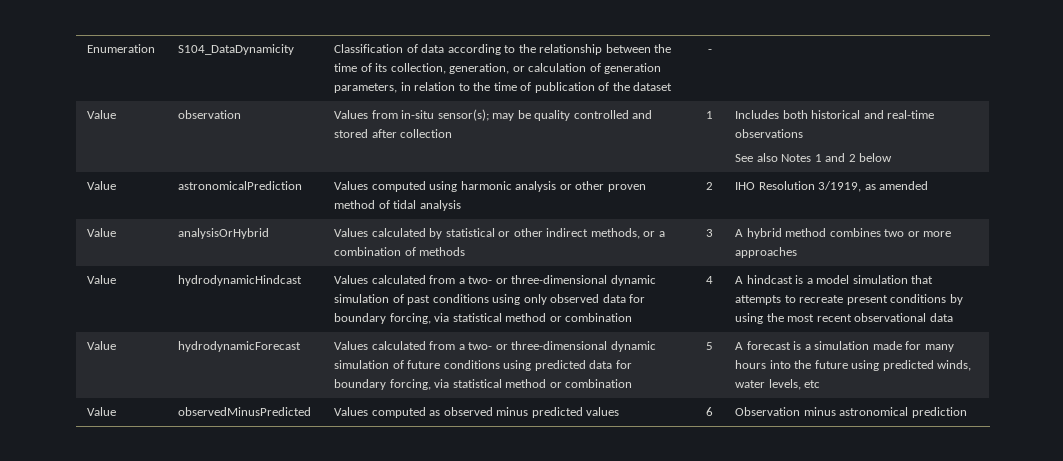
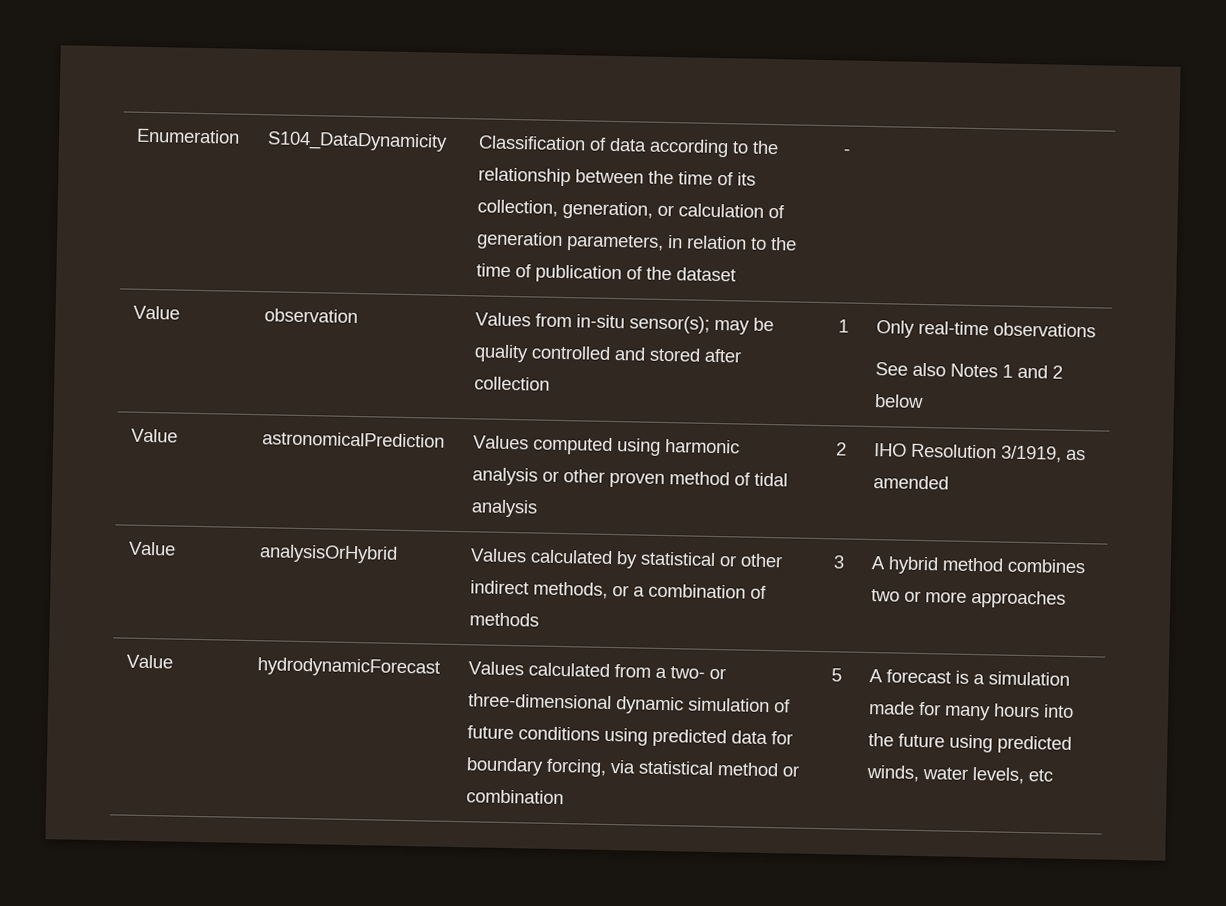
[735,110,884,119] Includes both historical and -> [876,320,916,338] Only
[87,275,117,284] [178,275,303,286] [334,275,656,286] [334,294,646,305] [334,313,633,324] [706,276,713,284] [735,275,934,284] [735,294,963,305] [735,313,953,324] // Value | hydrodynamicHindcast | Values calculated from a two- or three-dimensional dynamic simulation of past conditions using only observed data for boundary forcing, via statistical method or combination | 4 | A hindcast is a model simulation that attempts to recreate present conditions by using the most recent observational data -> (1067, 599) none
[87,407,117,416] [178,407,312,416] [334,407,620,418] [706,407,713,416] [735,407,967,418] // Value | observedMinusPredicted | Values computed as observed minus predicted values | 6 | Observation minus astronomical prediction -> (1054, 775) none

